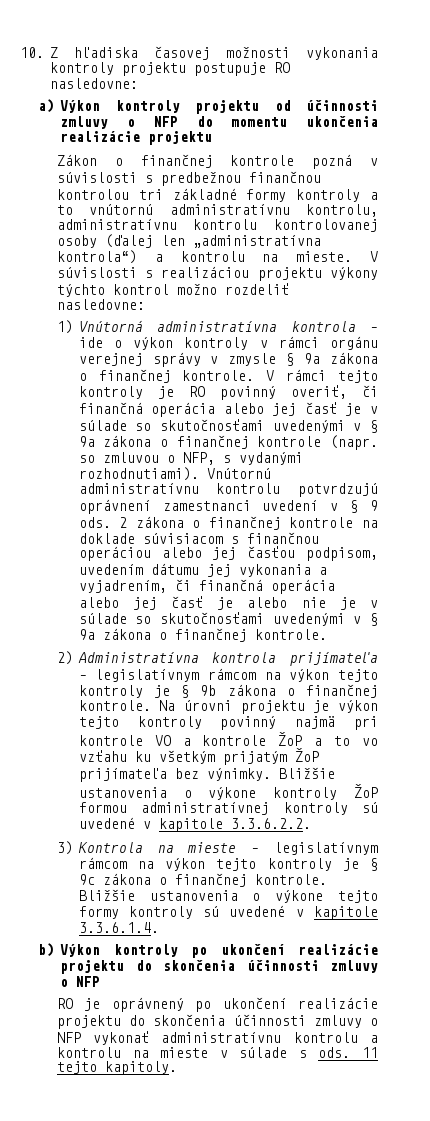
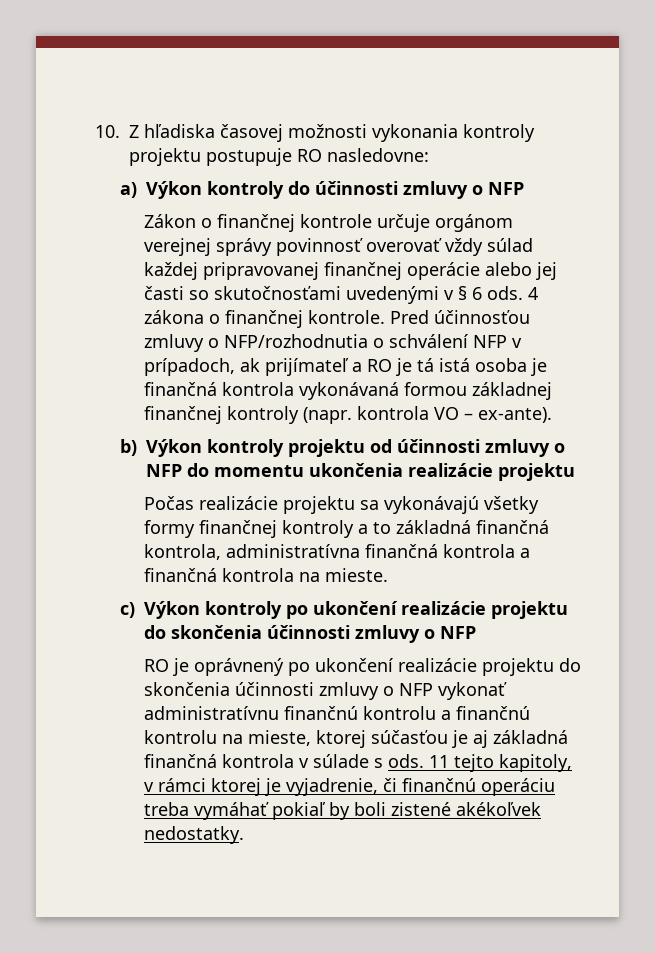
(180, 106) none -> [287,181,524,199] [144,214,514,232] [144,238,534,256] [144,262,558,280] [144,286,539,304] [144,310,531,328] [144,334,523,352] [144,358,548,376] [144,382,553,400] [144,406,553,424] [119,439,284,457] do účinnosti zmluvy o NFP // Zákon o finančnej kontrole určuje orgánom verejnej správy povinnosť overovať vždy súlad každej pripravovanej finančnej operácie alebo jej časti so skutočnosťami uvedenými v § 6 ods. 4 zákona o finančnej kontrole. Pred účinnosťou zmluvy o NFP/rozhodnutia o schválení NFP v prípadoch, ak prijímateľ a RO je tá istá osoba je finančná kontrola vykonávaná formou základnej finančnej kontroly (napr. kontrola VO – ex-ante). // b) Výkon kontroly
[56,154,378,169] [56,171,321,186] [56,188,378,202] [56,204,378,217] [56,219,378,232] [56,234,321,248] [56,250,378,264] [56,266,378,281] [56,283,289,297] [56,299,145,310] [56,320,378,334] [78,336,378,350] [78,352,378,367] [78,369,379,383] [78,385,378,400] [78,402,378,417] [78,419,378,433] [78,435,378,450] [78,452,303,465] [78,467,271,481] [78,483,378,497] [78,499,379,514] [78,516,378,530] [78,532,319,544] [78,546,378,561] [78,563,327,577] [78,579,335,594] [78,596,378,610] [78,612,378,626] [78,628,327,642] [56,651,378,666] [78,668,378,682] [78,684,378,698] [78,700,378,714] [78,716,378,730] [78,732,378,746] [78,748,319,765] [78,767,335,782] [78,784,378,800] [78,802,378,815] [78,817,311,832] [56,841,378,855] [78,857,378,871] [78,873,327,887] [78,889,378,903] [78,905,378,920] [78,922,159,933] [38,943,55,957] Zákon o finančnej kontrole pozná v súvislosti s predbežnou finančnou kontrolou tri základné formy kontroly a to vnútornú administratívnu kontrolu, administratívnu kontrolu kontrolovanej osoby (ďalej len „administratívna kontrola“) a kontrolu na mieste. V súvislosti s realizáciou projektu výkony týchto kontrol možno rozdeliť nasledovne: // 1) Vnútorná administratívna kontrola – ide o výkon kontroly v rámci orgánu verejnej správy v zmysle § 9a zákona o finančnej kontrole. V rámci tejto kontroly je RO povinný overiť, či finančná operácia alebo jej časť je v súlade so skutočnosťami uvedenými v § 9a zákona o finančnej kontrole (napr. so zmluvou o NFP, s vydanými rozhodnutiami). Vnútornú administratívnu kontrolu potvrdzujú oprávnení zamestnanci uvedení v § 9 ods. 2 zákona o finančnej kontrole na doklade súvisiacom s finančnou operáciou alebo jej časťou podpisom, uvedením dátumu jej vykonania a vyjadrením, či finančná operácia alebo jej časť je alebo nie je v súlade so skutočnosťami uvedenými v § 9a zákona o finančnej kontrole. // 2) Administratívna kontrola prijímateľa – legislatívnym rámcom na výkon tejto kontroly je § 9b zákona o finančnej kontrole. Na úrovni projektu je výkon tejto kontroly povinný najmä pri kontrole VO a kontrole ŽoP a to vo vzťahu ku všetkým prijatým ŽoP prijímateľa bez výnimky. Bližšie ustanovenia o výkone kontroly ŽoP formou administratívnej kontroly sú uvedené v kapitole 3.3.6.2.2. // 3) Kontrola na mieste – legislatívnym rámcom na výkon tejto kontroly je § 9c zákona o finančnej kontrole. Bližšie ustanovenia o výkone tejto formy kontroly sú uvedené v kapitole 3.3.6.1.4. // b) -> [144,496,540,514] [144,520,550,538] [144,544,531,560] [144,568,389,582] [119,602,135,618] Počas realizácie projektu sa vykonávajú všetky formy finančnej kontroly a to základná finančná kontrola, administratívna finančná kontrola a finančná kontrola na mieste. // c)
(282, 1037) none -> [284,706,359,720] finančnú
[56,1047,209,1058] kontrolu na mieste -> [456,706,531,720] [144,730,569,748] [144,754,295,768] finančnú kontrolu na mieste, ktorej súčasťou je aj základná finančná kontrola
[104,1061,177,1075] kapitoly. -> [499,754,573,772] [144,778,556,796] [144,802,542,820] [144,826,245,844] kapitoly, v rámci ktorej je vyjadrenie, či finančnú operáciu treba vymáhať pokiaľ by boli zistené akékoľvek nedostatky.

